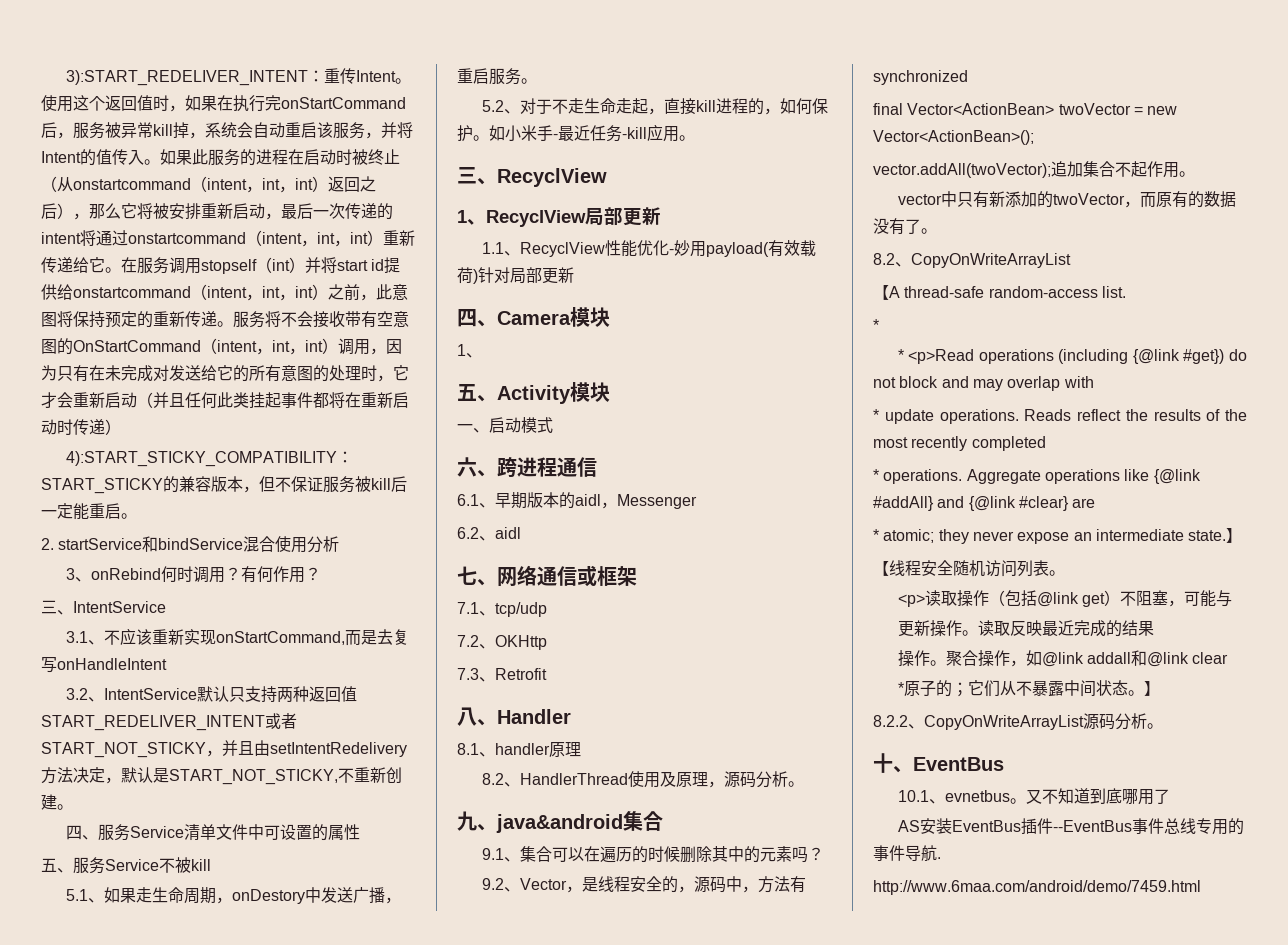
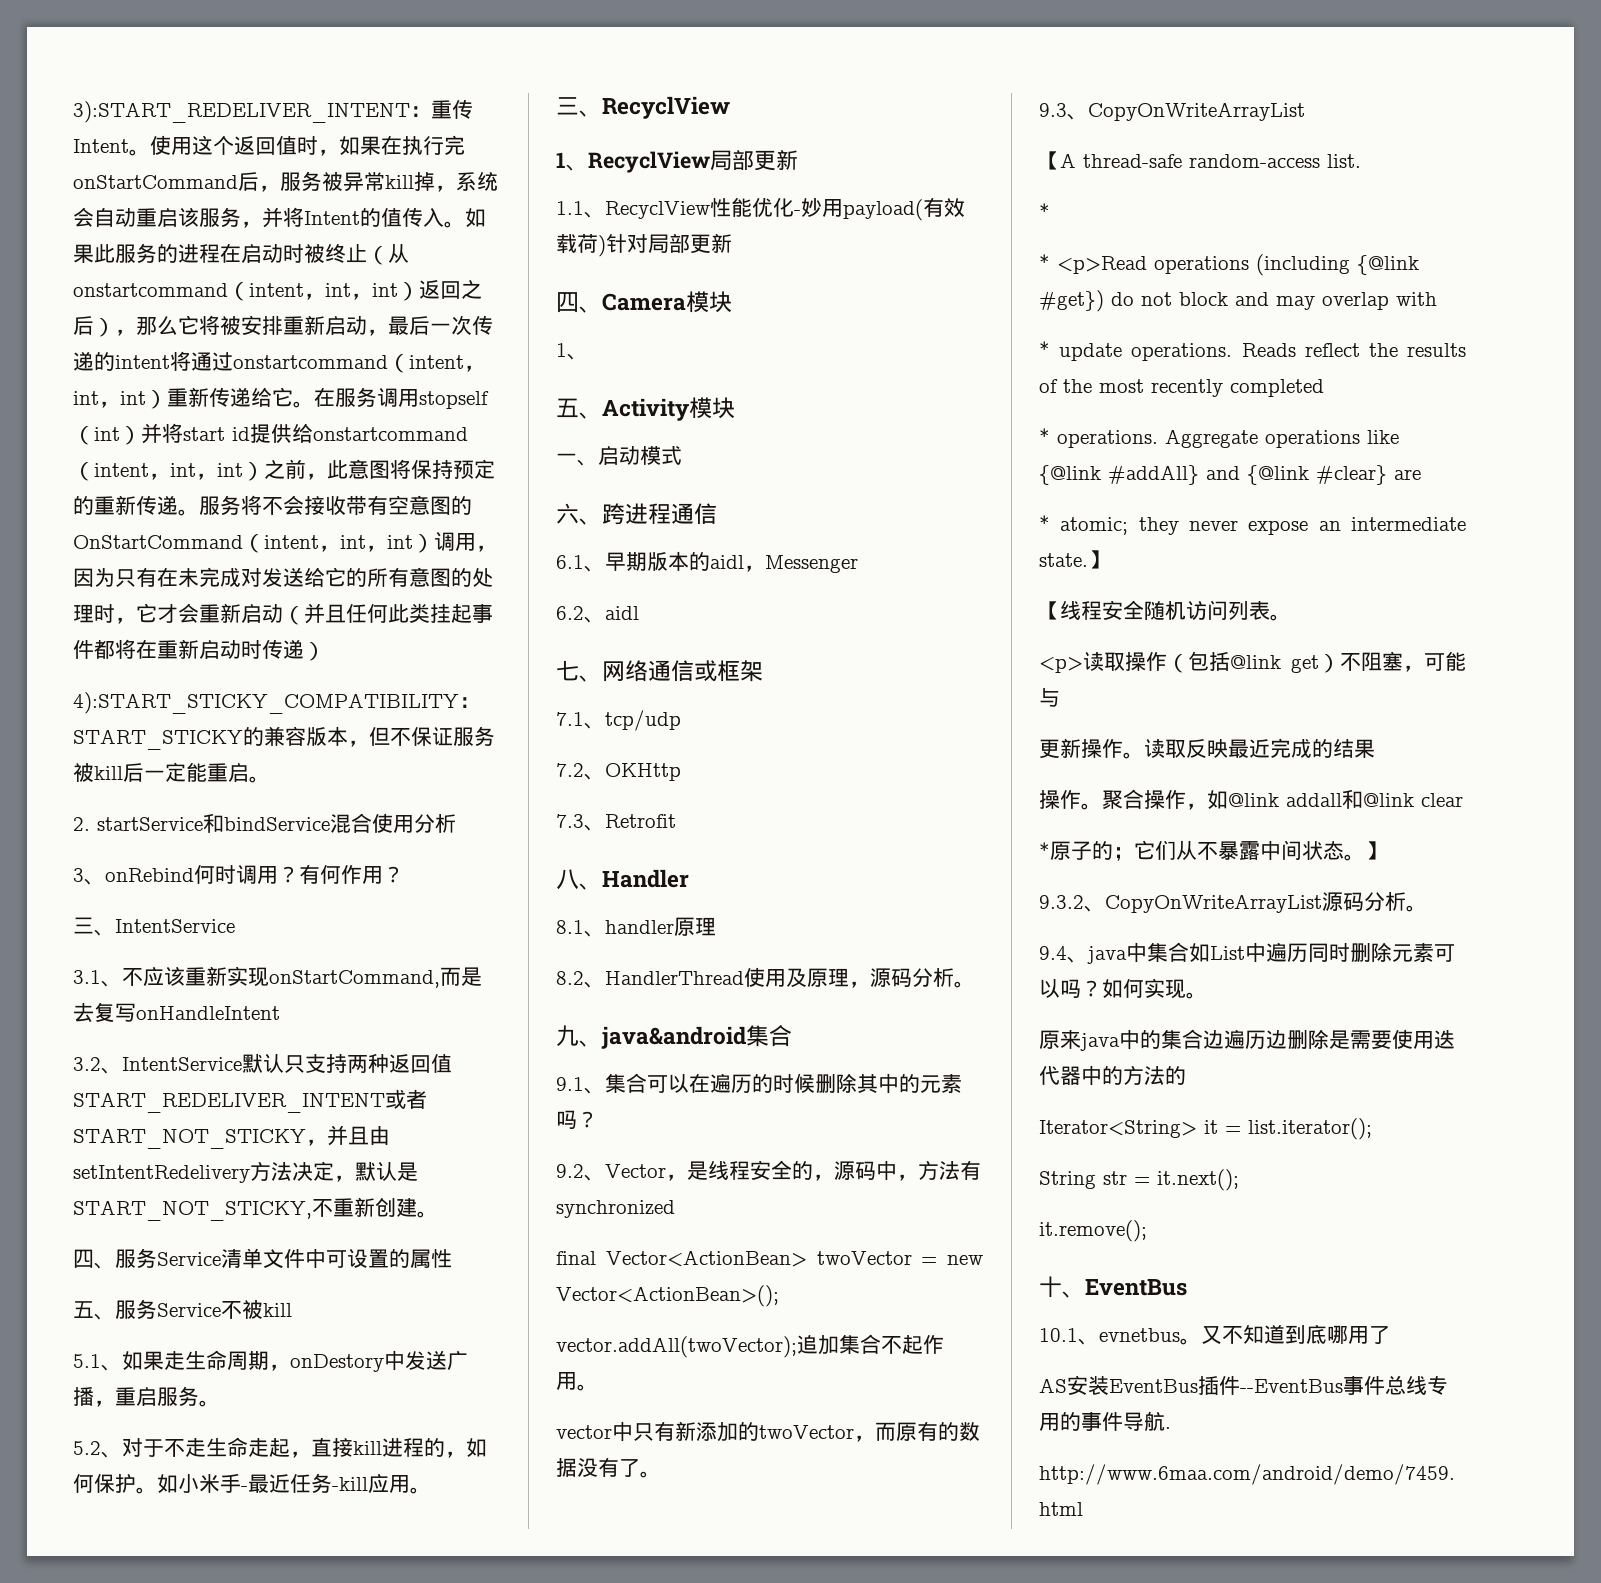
[873,253,895,265] 8.2 -> [1039,103,1067,117] 9.3
[873,715,908,727] 8.2.2 -> [1039,895,1084,909] 9.3.2
(1163, 726) none -> [1039,942,1455,964] [1039,978,1207,999] [1039,1029,1455,1051] [1039,1065,1186,1086] [1039,1118,1372,1140] [1039,1169,1239,1191] [1039,1220,1147,1242] // 9.4、java中集合如List中遍历同时删除元素可以吗？如何实现。 // 原来java中的集合边遍历边删除是需要使用迭代器中的方法的 // Iterator<String> it = list.iterator(); // String str = it.next(); // it.remove();

